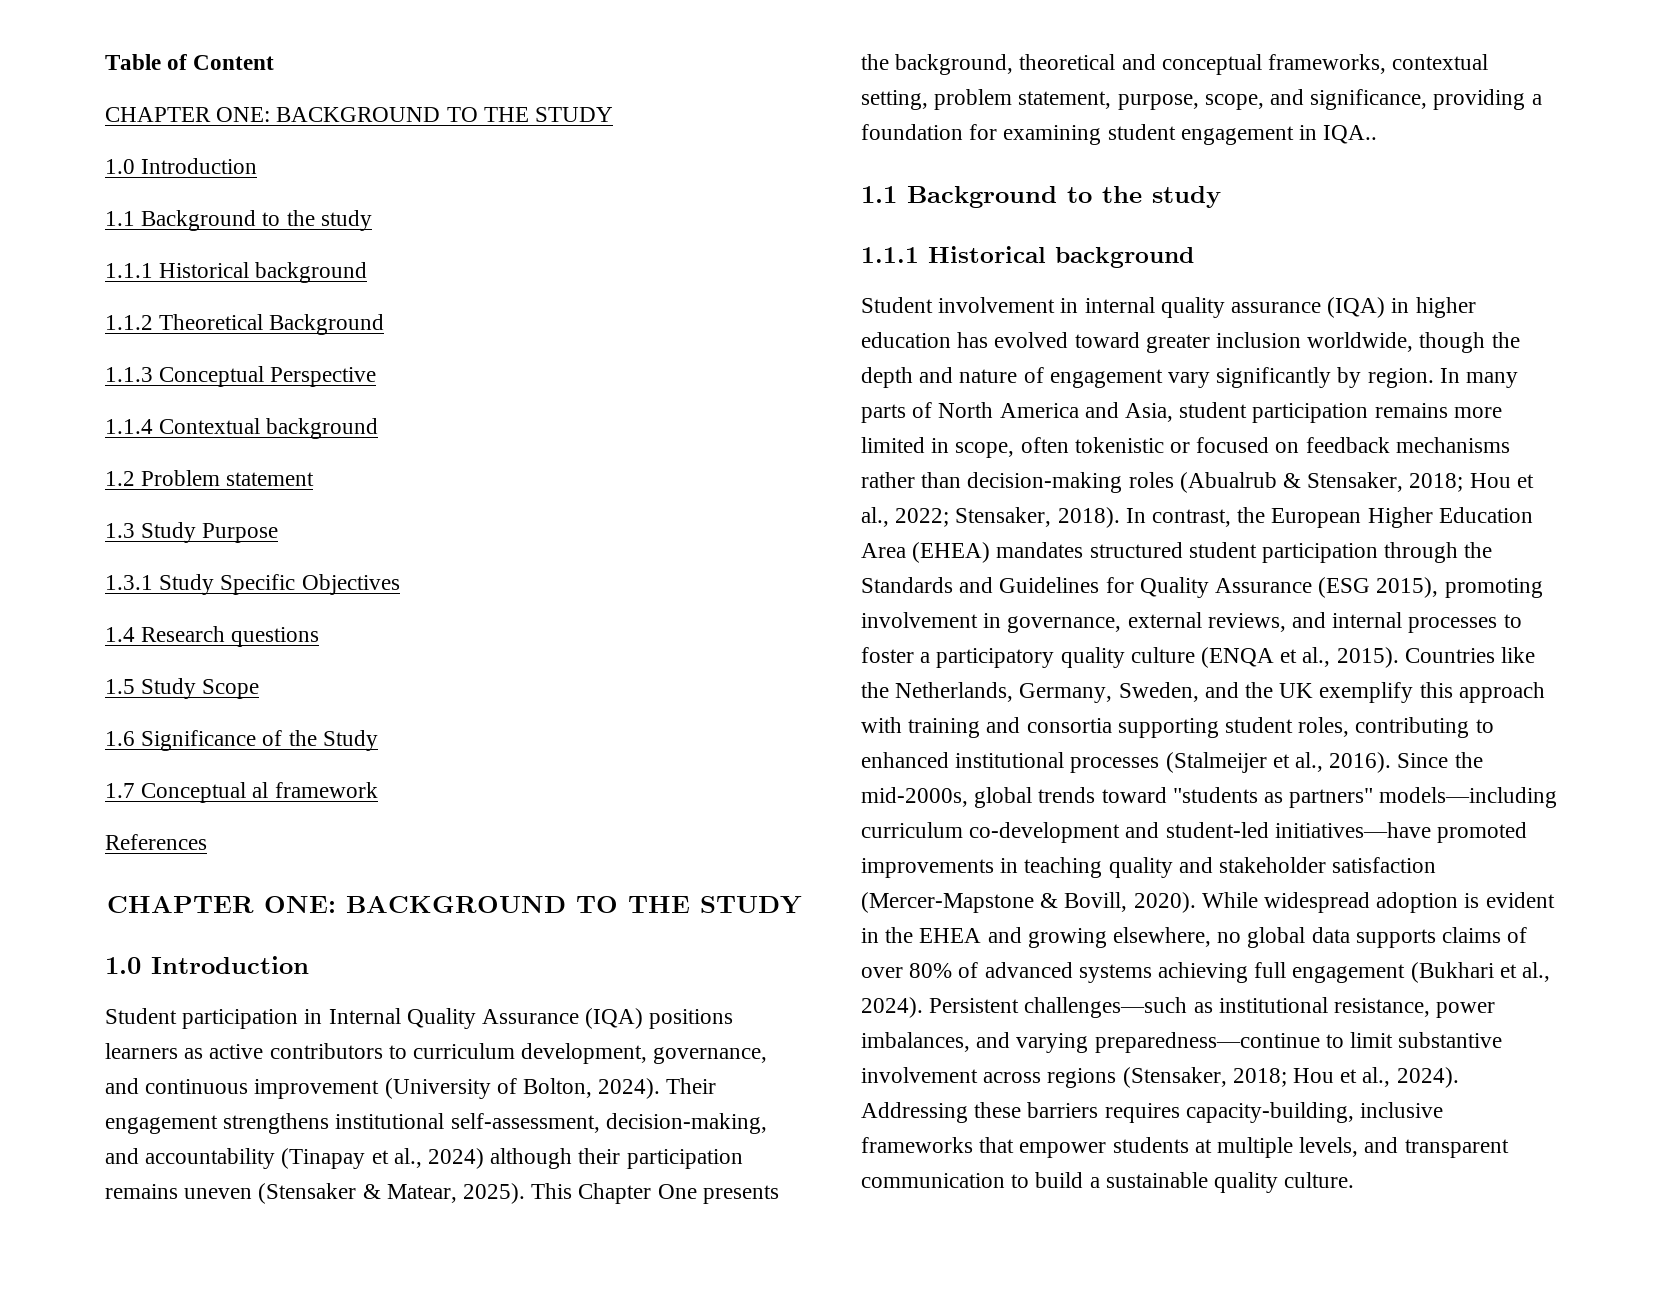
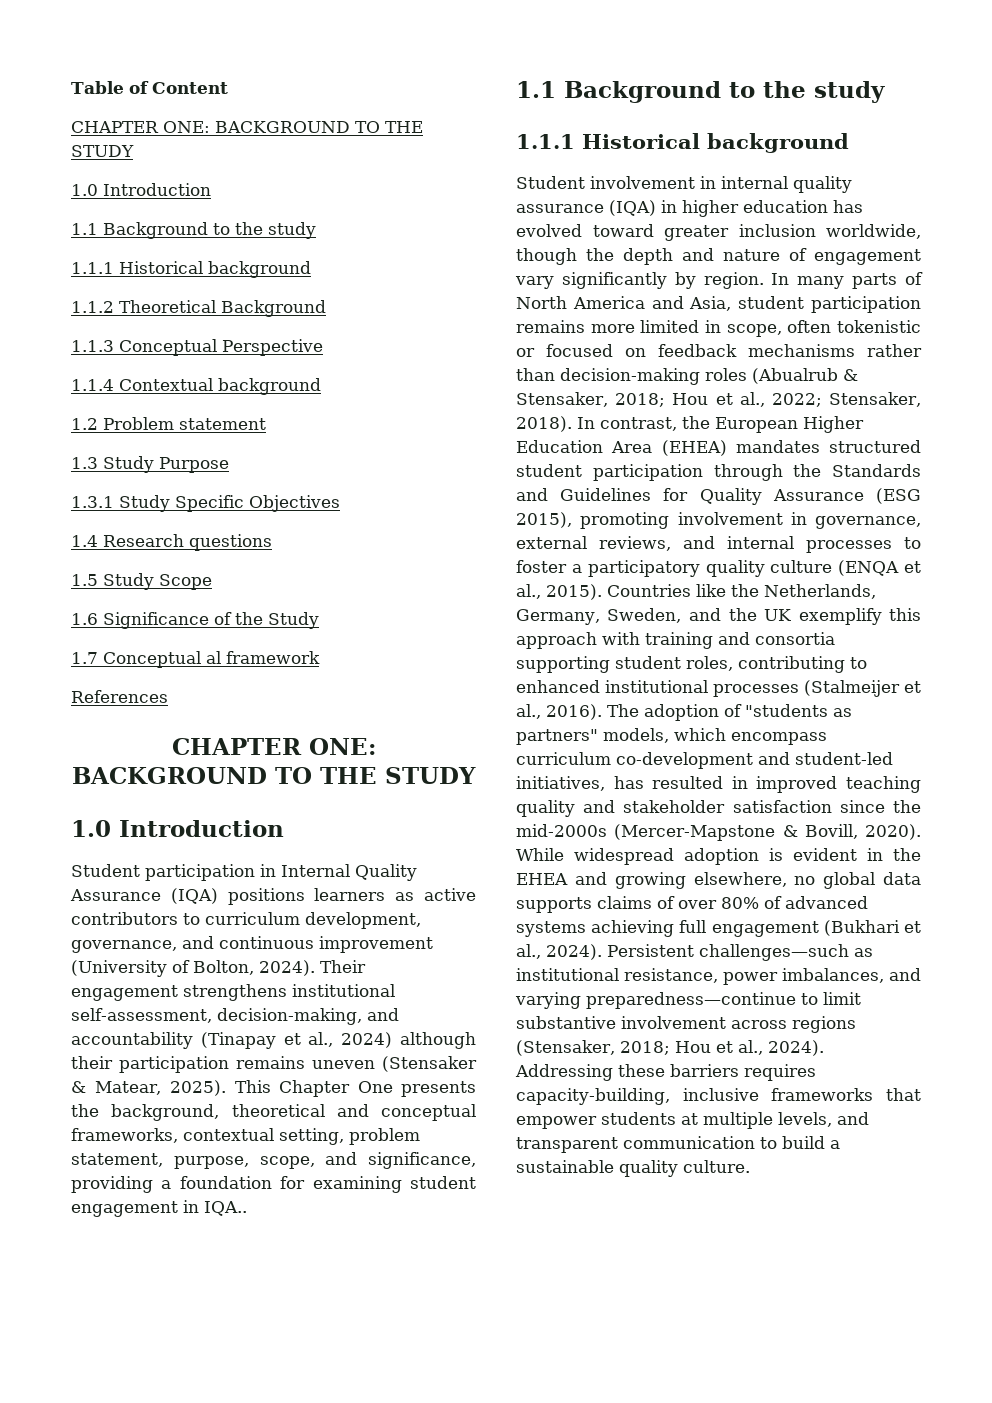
[1397,752,1483,768] [861,787,1558,808] [861,822,1528,843] [861,858,1019,878] Since the mid-2000s, global trends toward "students as partners" models—including curriculum co-development and student-led initiatives—have promoted improvements in -> [607,704,852,721] [516,728,827,745] [516,752,893,769] [516,776,838,793] The adoption of "students as partners" models, which encompass curriculum co-development and student-led initiatives, has resulted in improved
(1437, 865) none -> [839,800,921,813] [516,824,607,837] since the mid-2000s

